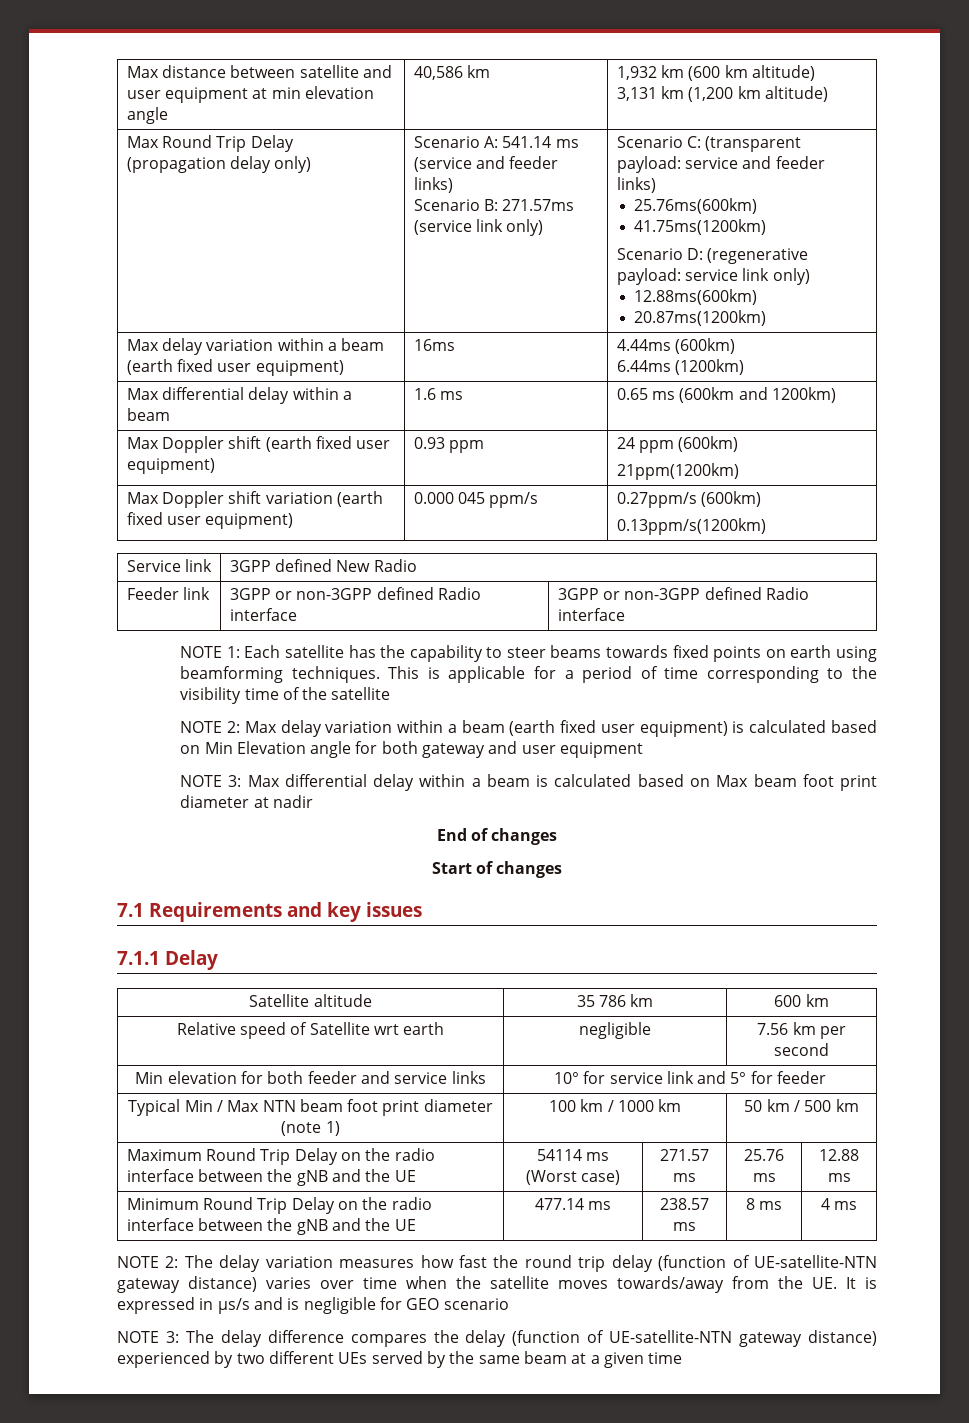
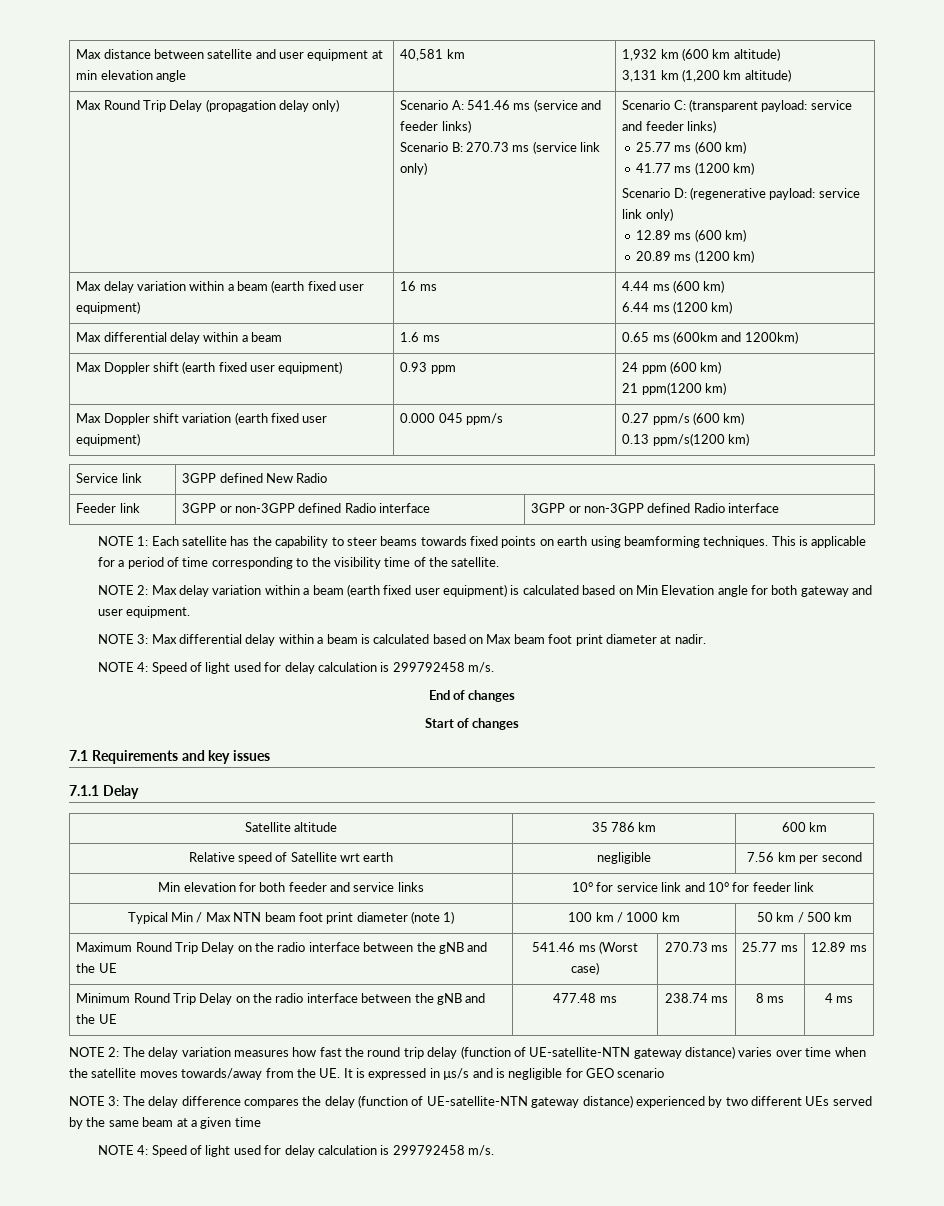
[413,66,463,80] 40,586 -> [400,49,444,61] 40,581
[502,136,552,148] 541.14 -> [466,100,510,110] 541.46
[502,199,575,211] 271.57ms -> [465,142,530,152] 270.73 ms
[634,198,758,214] [634,219,767,235] 25.76ms(600km) // 41.75ms(1200km) -> [635,141,747,154] [635,162,755,175] 25.77 ms (600 km) // 41.77 ms (1200 km)
[634,289,758,305] [634,310,767,326] 12.88ms(600km) // 20.87ms(1200km) -> [635,229,747,242] [635,250,755,263] 12.89 ms (600 km) // 20.89 ms (1200 km)
[413,339,455,351] [616,338,736,354] [616,359,745,375] 16ms | 4.44ms (600km) // 6.44ms (1200km) -> [400,281,437,291] [622,280,725,293] [622,301,733,314] 16 ms | 4.44 ms (600 km) // 6.44 ms (1200 km)
[678,436,739,452] [616,463,739,480] (600km) // 21ppm(1200km) -> [669,361,722,374] [622,382,726,395] (600 km) // 21 ppm(1200 km)
[616,491,762,508] [616,518,766,535] 0.27ppm/s (600km) // 0.13ppm/s(1200km) -> [622,412,745,425] [622,433,749,446] 0.27 ppm/s (600 km) // 0.13 ppm/s(1200 km)
[331,687,391,700] satellite -> [451,557,500,567] satellite.
[560,742,644,758] equipment -> [126,606,191,618] equipment.
[272,795,313,808] nadir -> [674,634,706,644] [97,662,495,674] nadir. // NOTE 4: Speed of light used for delay calculation is 299792458 m/s.
[730,1072,747,1084] 5° -> [707,882,729,892] 10°
(827, 1077) none -> [794,882,814,892] link
[536,1149,582,1161] 54114 -> [532,942,576,952] 541.46
[660,1149,709,1161] [673,1173,696,1182] [744,1149,784,1161] [752,1173,776,1182] [819,1149,859,1161] 271.57 ms | 25.76 ms | 12.88 -> [664,942,729,952] [742,942,798,952] [811,942,847,952] 270.73 ms | 25.77 ms | 12.89
[534,1198,612,1210] [660,1198,709,1210] 477.14 ms | 238.57 -> [553,993,617,1003] [664,993,708,1003] 477.48 ms | 238.74
(683, 1358) none -> [97,1145,495,1157] // NOTE 4: Speed of light used for delay calculation is 299792458 m/s.

